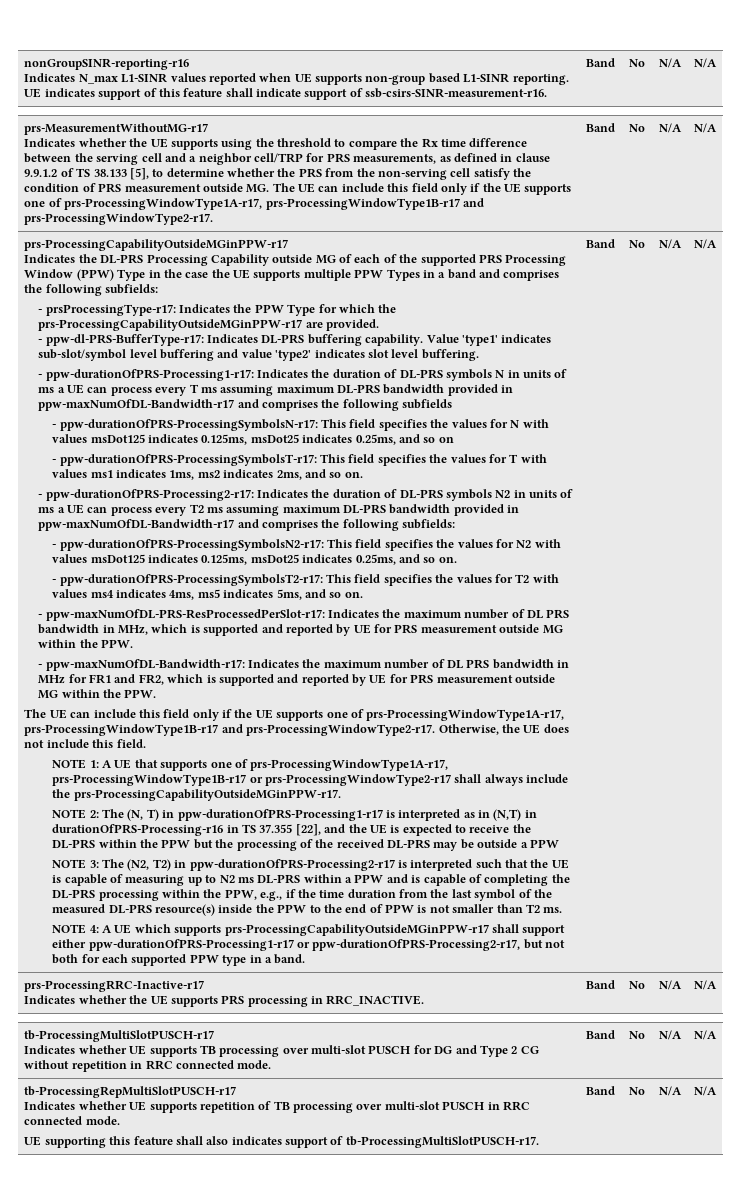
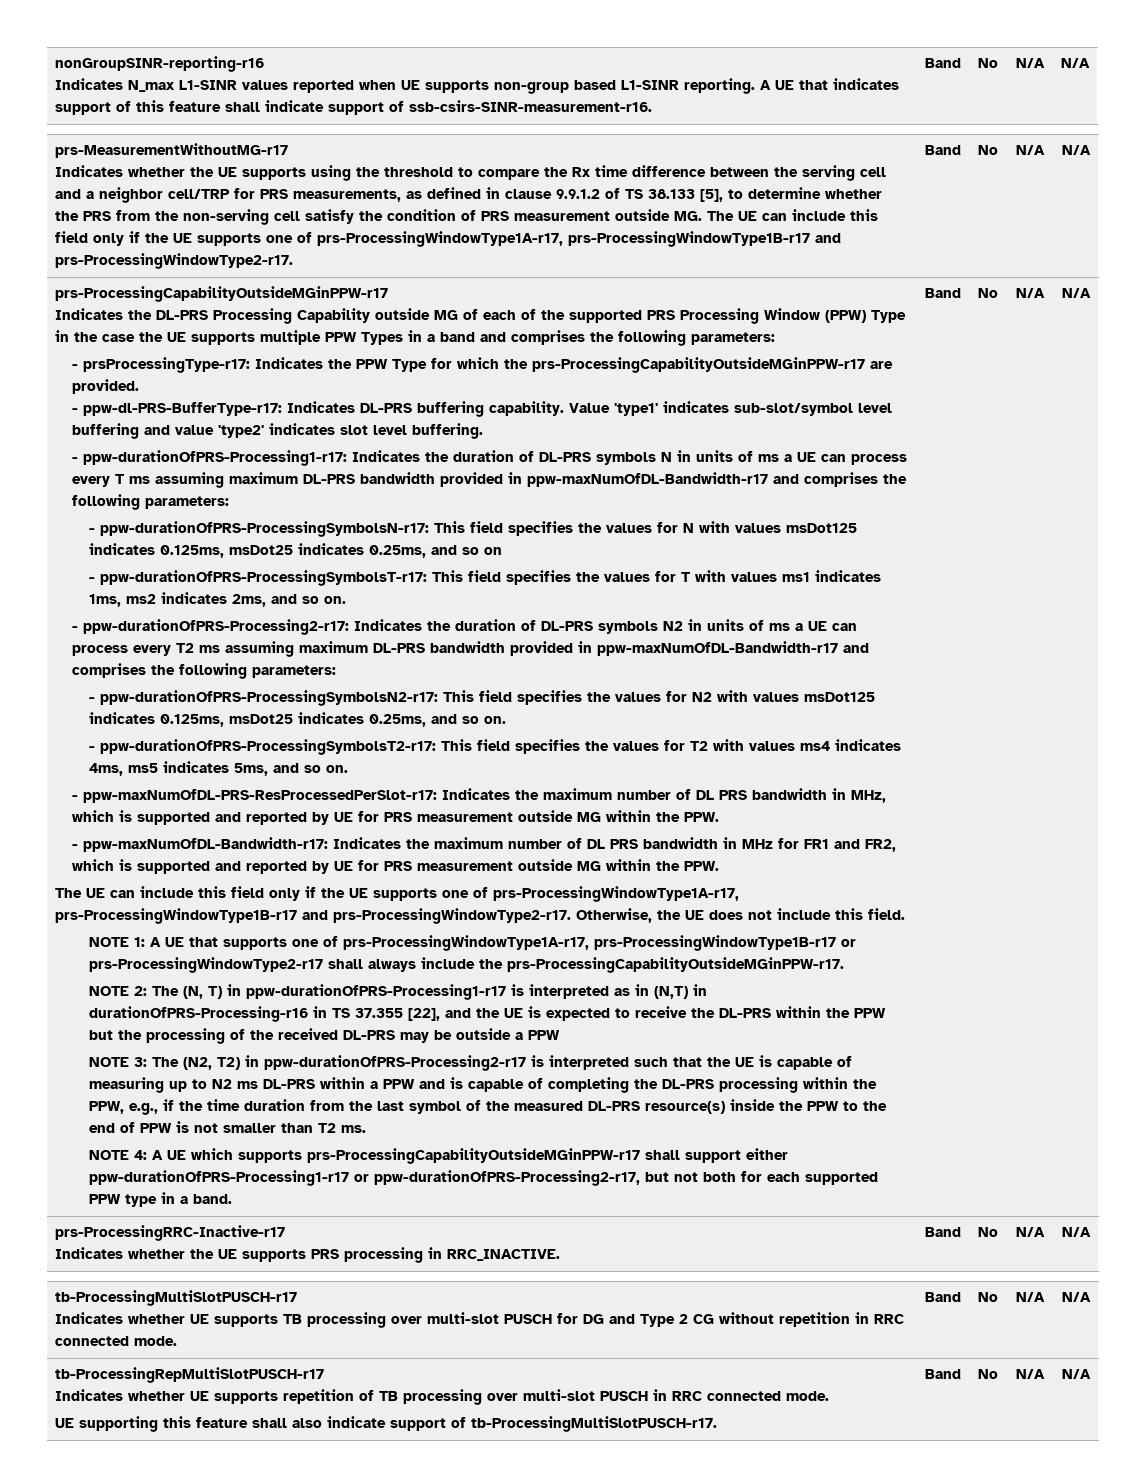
[24,88,42,98] UE -> [760,80,829,90] A UE that
[105,284,159,294] subfields: -> [691,332,776,345] parameters:
[402,399,453,409] subfields -> [145,496,230,509] parameters:
[402,519,456,529] subfields: -> [252,665,337,678] parameters:
[231,1136,282,1145] indicates -> [327,1416,387,1428] indicate

